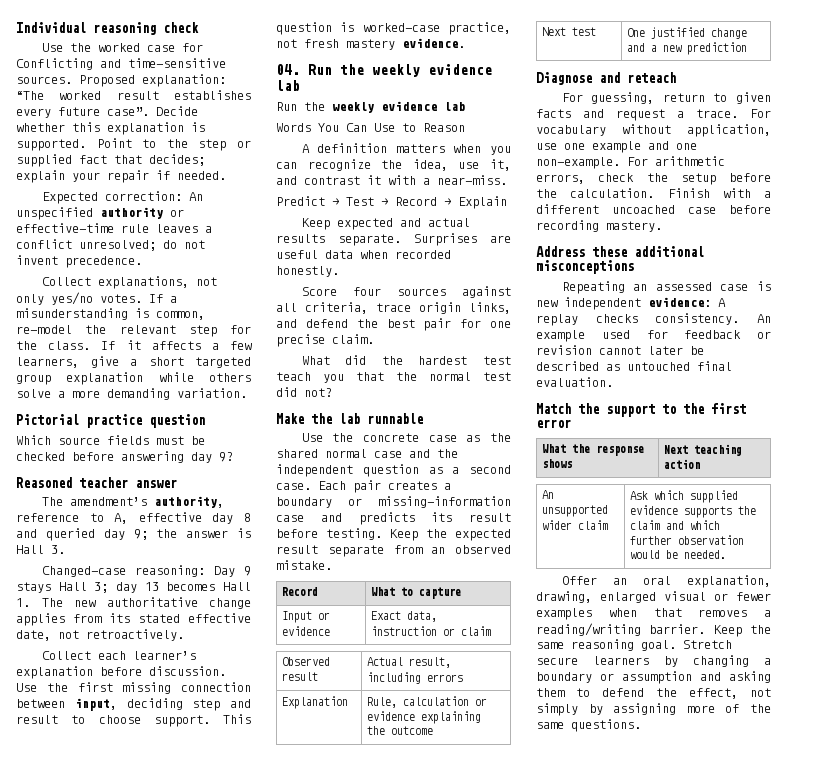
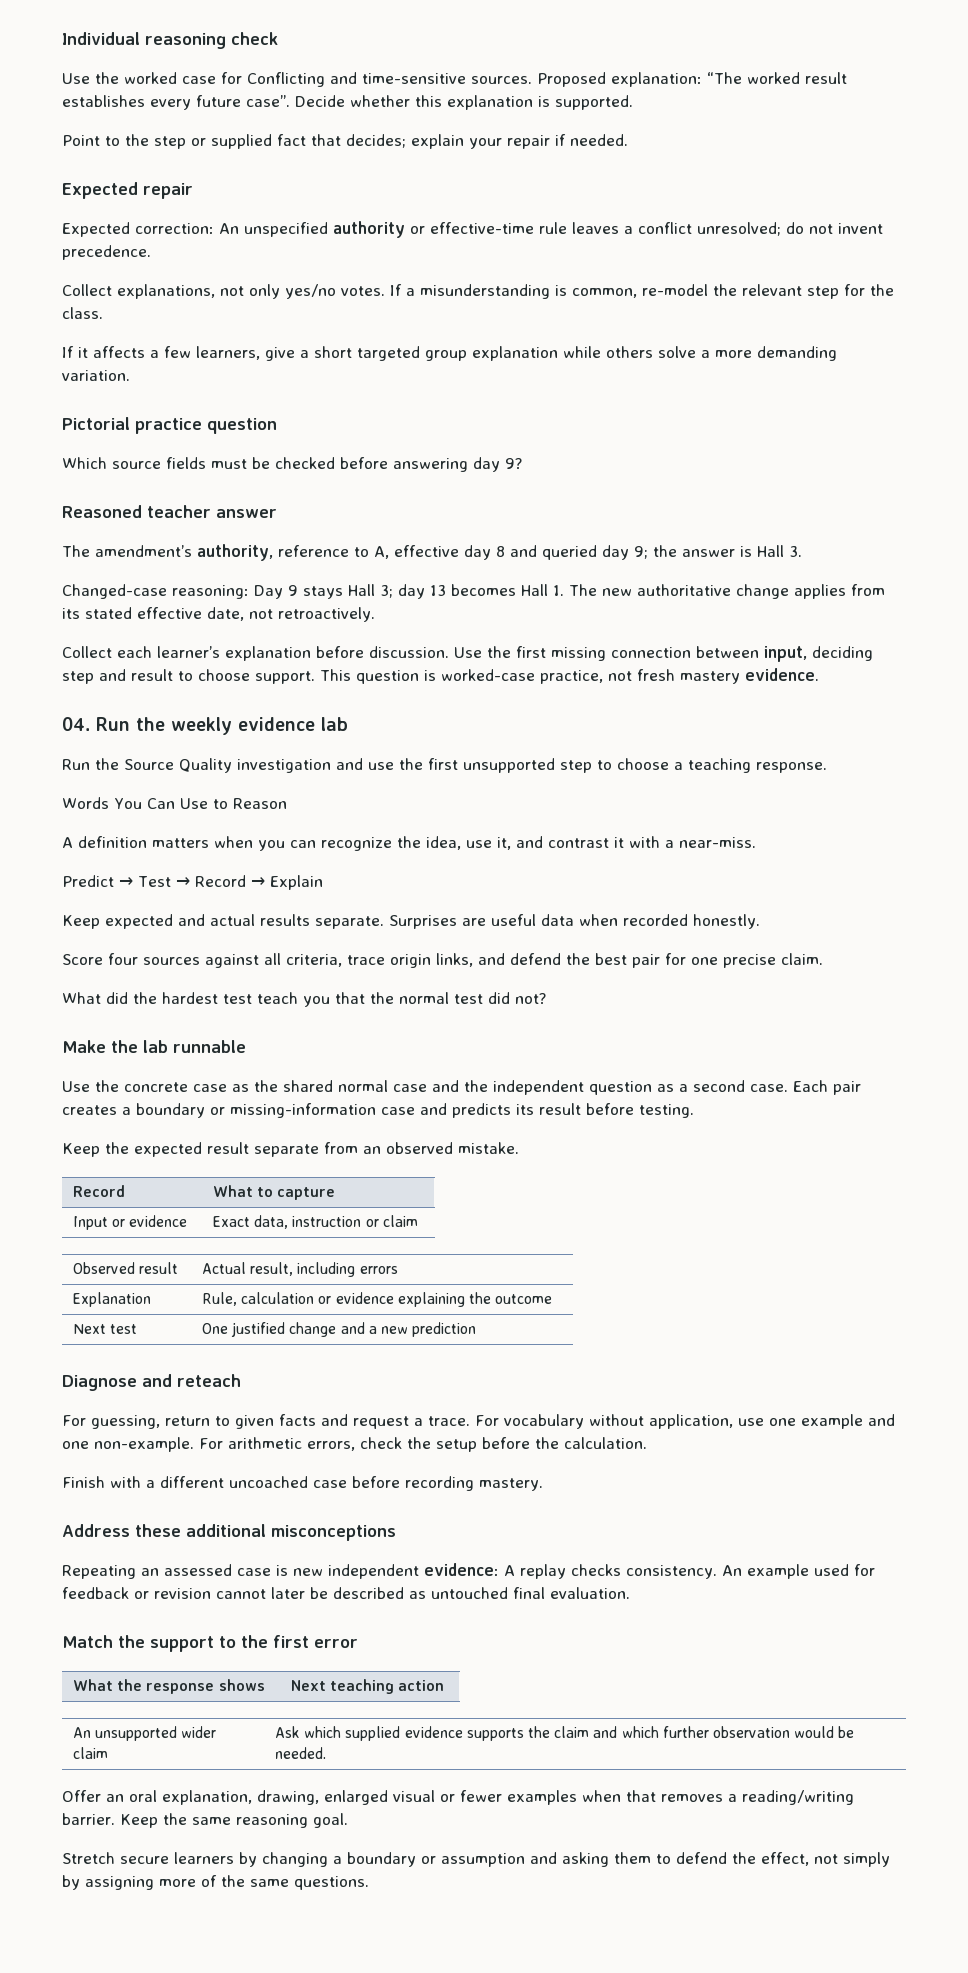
(86, 145) none -> (633, 102) //
(226, 175) none -> [62,182,193,199] // Expected repair
(91, 345) none -> (103, 313) //
[332,101,465,113] weekly evidence lab -> [124,758,827,773] Source Quality investigation and use the first unsupported step to choose a teaching response.
(382, 534) none -> (694, 1111) //
(655, 193) none -> (647, 1443) //
(676, 645) none -> (348, 1820) //

